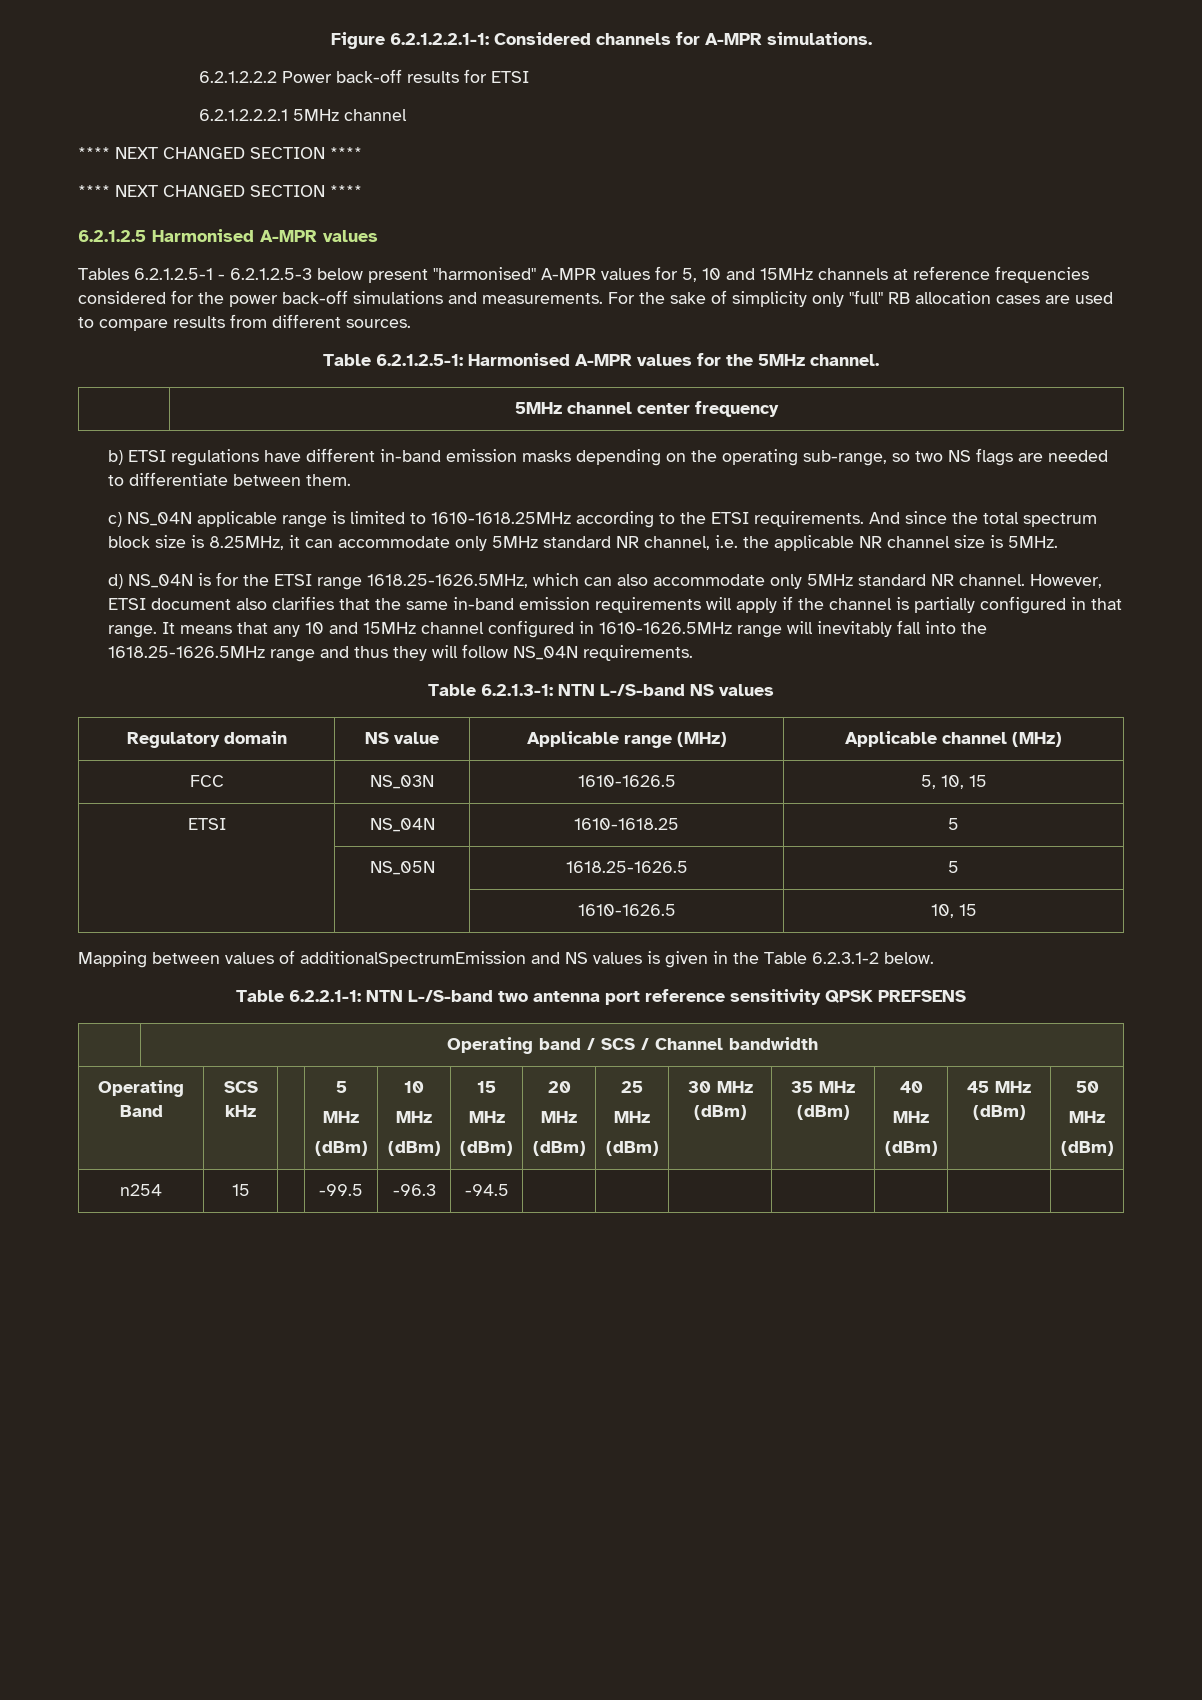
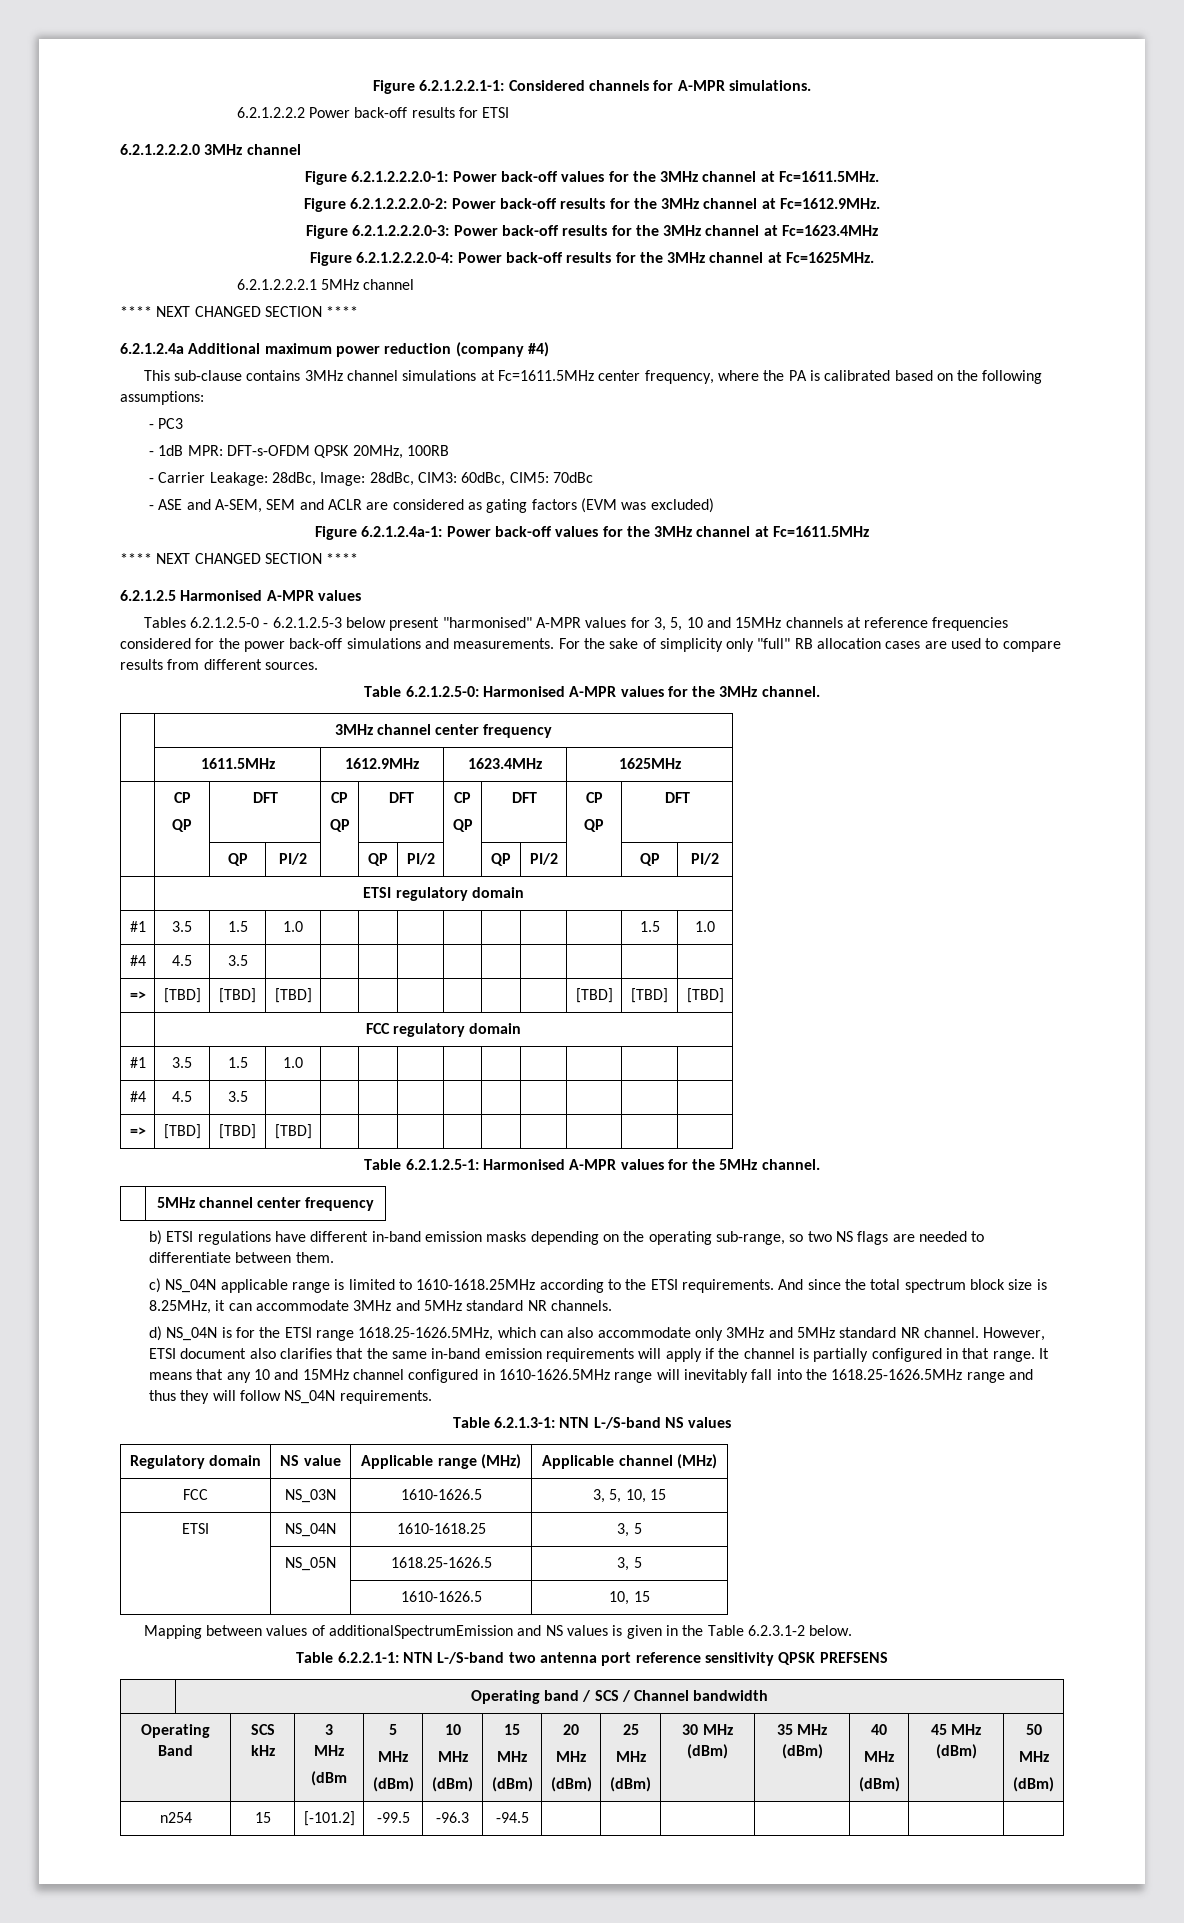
(529, 77) none -> [120,144,301,155] [304,171,880,185] [303,198,881,212] [305,225,879,239] [309,252,875,266] // 6.2.1.2.2.2.0 3MHz channel // Figure 6.2.1.2.2.2.0-1: Power back-off values for the 3MHz channel at Fc=1611.5MHz. // Figure 6.2.1.2.2.2.0-2: Power back-off results for the 3MHz channel at Fc=1612.9MHz. // Figure 6.2.1.2.2.2.0-3: Power back-off results for the 3MHz channel at Fc=1623.4MHz // Figure 6.2.1.2.2.2.0-4: Power back-off results for the 3MHz channel at Fc=1625MHz.
(362, 153) none -> [120,342,549,357] [143,370,1043,384] [120,391,204,405] [149,418,184,429] [149,445,450,459] [149,472,594,486] [149,498,714,513] [314,526,870,540] // 6.2.1.2.4a Additional maximum power reduction (company #4) // This sub-clause contains 3MHz channel simulations at Fc=1611.5MHz center frequency, where the PA is calibrated based on the following assumptions: // - PC3 // - 1dB MPR: DFT-s-OFDM QPSK 20MHz, 100RB // - Carrier Leakage: 28dBc, Image: 28dBc, CIM3: 60dBc, CIM5: 70dBc // - ASE and A-SEM, SEM and ACLR are considered as gating factors (EVM was excluded) // Figure 6.2.1.2.4a-1: Power back-off values for the 3MHz channel at Fc=1611.5MHz
[134,268,213,280] 6.2.1.2.5-1 -> [190,617,260,628] 6.2.1.2.5-0
(678, 273) none -> [653,617,666,631] 3,
(411, 323) none -> [364,686,820,697] [334,724,553,738] [200,758,275,769] [345,758,419,769] [468,758,542,769] [618,758,681,769] [173,792,191,803] [172,819,192,832] [252,792,278,803] [331,792,348,803] [329,819,350,832] [388,792,414,803] [454,792,471,803] [452,819,473,832] [511,792,537,803] [585,792,603,803] [584,819,604,832] [664,792,690,803] [227,853,248,866] [279,853,307,865] [368,853,388,866] [406,853,435,865] [491,853,511,866] [529,853,558,865] [639,853,660,866] [691,853,719,865] [363,887,524,901] [129,921,146,932] [172,921,192,932] [227,921,248,932] [283,921,303,932] [639,921,660,932] [695,921,715,932] [129,955,146,966] [172,955,192,966] [227,955,248,966] [129,991,146,1000] [163,988,201,1003] [219,988,256,1003] [274,988,312,1003] [575,988,613,1003] [631,988,668,1003] [686,988,724,1003] [365,1023,522,1037] [129,1057,146,1068] [172,1057,192,1068] [227,1057,248,1068] [283,1057,303,1068] [129,1091,146,1102] [172,1091,192,1102] [227,1091,248,1102] [129,1127,146,1136] [163,1124,201,1139] [219,1124,256,1139] [274,1124,312,1139] // Table 6.2.1.2.5-0: Harmonised A-MPR values for the 3MHz channel. // | 3MHz channel center frequency // | 1611.5MHz | 1612.9MHz | 1623.4MHz | 1625MHz // | CP // QP | DFT | CP // QP | DFT | CP // QP | DFT | CP // QP | DFT // | | QP | PI/2 | | QP | PI/2 | | QP | PI/2 | | QP | PI/2 // | ETSI regulatory domain // #1 | 3.5 | 1.5 | 1.0 | | | | | | | | 1.5 | 1.0 // #4 | 4.5 | 3.5 | | | | | | | | | | // => | [TBD] | [TBD] | [TBD] | | | | | | | [TBD] | [TBD] | [TBD] // | FCC regulatory domain // #1 | 3.5 | 1.5 | 1.0 | | | | | | | | | // #4 | 4.5 | 3.5 | | | | | | | | | | // => | [TBD] | [TBD] | [TBD] | | | | | | | | |
[455,535,1059,551] only 5MHz standard NR channel, i.e. the applicable NR channel size is 5MHz. -> [353,1300,613,1311] 3MHz and 5MHz standard NR channels.
(803, 581) none -> [726,1327,793,1338] 3MHz and
(676, 781) none -> [593,1489,606,1503] 3,
(679, 824) none -> [617,1523,630,1537] 3,
(688, 867) none -> [617,1557,630,1571] 3,
(256, 1111) none -> [325,1724,333,1735] [314,1745,344,1756] [311,1771,347,1786] 3 // MHz // (dBm
(250, 1190) none -> [303,1811,355,1826] [-101.2]

